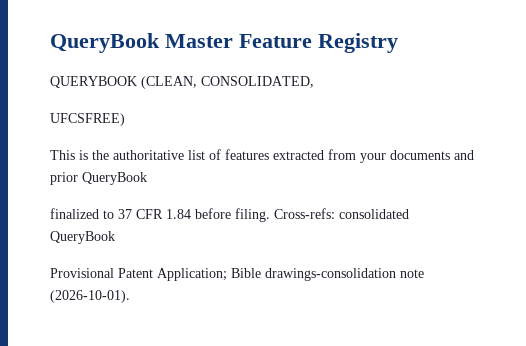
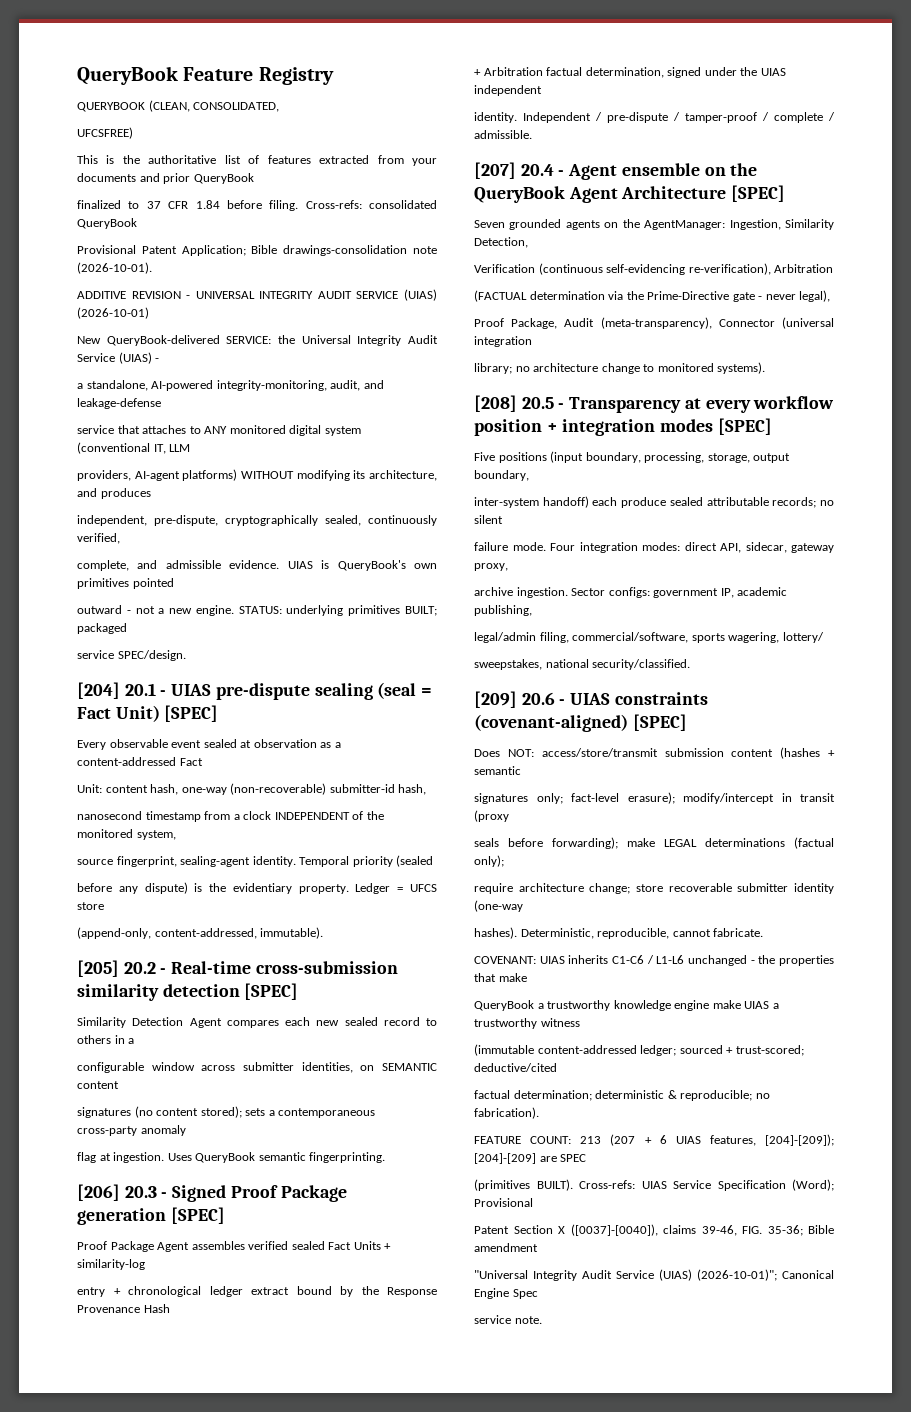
[50,33,233,53] QueryBook Master -> [77,66,178,85] QueryBook
(130, 296) none -> [77,289,437,301] [77,307,149,319] [77,335,438,346] [77,352,160,364] [77,380,384,391] [77,398,161,409] [77,425,361,436] [77,442,191,454] [77,469,437,481] [77,488,151,499] [77,515,437,526] [77,533,120,544] [77,560,438,571] [77,578,174,589] [77,605,437,616] [77,623,127,634] [77,650,186,661] [77,682,433,700] [77,705,219,722] [77,739,341,750] [77,757,203,766] [77,783,427,795] [77,811,384,822] [77,829,176,840] [77,855,434,867] [77,882,437,894] [77,902,104,910] [77,927,324,939] [77,960,398,977] [77,983,299,1001] [77,1017,437,1028] [77,1035,135,1044] [77,1062,437,1073] [77,1081,119,1089] [77,1106,376,1118] [77,1125,186,1136] [77,1152,386,1163] [77,1184,347,1202] [77,1207,225,1225] [77,1241,392,1252] [77,1259,145,1270] [77,1286,437,1297] [77,1304,170,1313] [474,67,786,78] [474,85,542,96] [474,112,835,123] [474,130,532,139] [474,162,758,180] [474,185,786,203] [474,219,834,230] [474,237,528,248] [474,263,834,275] [474,290,831,302] [474,317,834,329] [474,336,532,347] [474,362,766,374] [474,395,835,413] [474,418,772,436] [474,451,791,463] [474,470,529,481] [474,496,834,508] [474,515,503,524] [474,542,834,553] [474,563,508,571] [474,587,788,598] [474,605,532,616] [474,632,824,643] [474,659,691,670] [474,691,708,708] [474,714,687,732] [474,747,835,759] [474,766,521,775] [474,792,835,804] [474,810,509,822] [474,837,834,849] [474,855,504,867] [474,883,834,894] [474,900,523,912] [474,927,764,939] [474,955,834,966] [474,973,527,982] [474,1000,779,1011] [474,1018,580,1029] [474,1044,804,1056] [474,1063,557,1072] [474,1090,770,1101] [474,1107,539,1119] [474,1134,834,1146] [474,1153,587,1164] [474,1179,834,1191] [474,1198,533,1207] [474,1224,834,1236] [474,1243,538,1252] [474,1269,834,1281] [474,1288,538,1299] [474,1315,542,1324] // ADDITIVE REVISION - UNIVERSAL INTEGRITY AUDIT SERVICE (UIAS) (2026-10-01) // New QueryBook-delivered SERVICE: the Universal Integrity Audit Service (UIAS) - // a standalone, AI-powered integrity-monitoring, audit, and leakage-defense // service that attaches to ANY monitored digital system (conventional IT, LLM // providers, AI-agent platforms) WITHOUT modifying its architecture, and produces // independent, pre-dispute, cryptographically sealed, continuously verified, // complete, and admissible evidence. UIAS is QueryBook's own primitives pointed // outward - not a new engine. STATUS: underlying primitives BUILT; packaged // service SPEC/design. // [204] 20.1 - UIAS pre-dispute sealing (seal = Fact Unit) [SPEC] // Every observable event sealed at observation as a content-addressed Fact // Unit: content hash, one-way (non-recoverable) submitter-id hash, // nanosecond timestamp from a clock INDEPENDENT of the monitored system, // source fingerprint, sealing-agent identity. Temporal priority (sealed // before any dispute) is the evidentiary property. Ledger = UFCS store // (append-only, content-addressed, immutable). // [205] 20.2 - Real-time cross-submission similarity detection [SPEC] // Similarity Detection Agent compares each new sealed record to others in a // configurable window across submitter identities, on SEMANTIC content // signatures (no content stored); sets a contemporaneous cross-party anomaly // flag at ingestion. Uses QueryBook semantic fingerprinting. // [206] 20.3 - Signed Proof Package generation [SPEC] // Proof Package Agent assembles verified sealed Fact Units + similarity-log // entry + chronological ledger extract bound by the Response Provenance Hash // + Arbitration factual determination, signed under the UIAS independent // identity. Independent / pre-dispute / tamper-proof / complete / admissible. // [207] 20.4 - Agent ensemble on the QueryBook Agent Architecture [SPEC] // Seven grounded agents on the AgentManager: Ingestion, Similarity Detection, // Verification (continuous self-evidencing re-verification), Arbitration // (FACTUAL determination via the Prime-Directive gate - never legal), // Proof Package, Audit (meta-transparency), Connector (universal integration // library; no architecture change to monitored systems). // [208] 20.5 - Transparency at every workflow position + integration modes [SPEC] // Five positions (input boundary, processing, storage, output boundary, // inter-system handoff) each produce sealed attributable records; no silent // failure mode. Four integration modes: direct API, sidecar, gateway proxy, // archive ingestion. Sector configs: government IP, academic publishing, // legal/admin filing, commercial/software, sports wagering, lottery/ // sweepstakes, national security/classified. // [209] 20.6 - UIAS constraints (covenant-aligned) [SPEC] // Does NOT: access/store/transmit submission content (hashes + semantic // signatures only; fact-level erasure); modify/intercept in transit (proxy // seals before forwarding); make LEGAL determinations (factual only); // require architecture change; store recoverable submitter identity (one-way // hashes). Deterministic, reproducible, cannot fabricate. // COVENANT: UIAS inherits C1-C6 / L1-L6 unchanged - the properties that make // QueryBook a trustworthy knowledge engine make UIAS a trustworthy witness // (immutable content-addressed ledger; sourced + trust-scored; deductive/cited // factual determination; deterministic & reproducible; no fabrication). // FEATURE COUNT: 213 (207 + 6 UIAS features, [204]-[209]); [204]-[209] are SPEC // (primitives BUILT). Cross-refs: UIAS Service Specification (Word); Provisional // Patent Section X ([0037]-[0040]), claims 39-46, FIG. 35-36; Bible amendment // "Universal Integrity Audit Service (UIAS) (2026-10-01)"; Canonical Engine Spec // service note.

